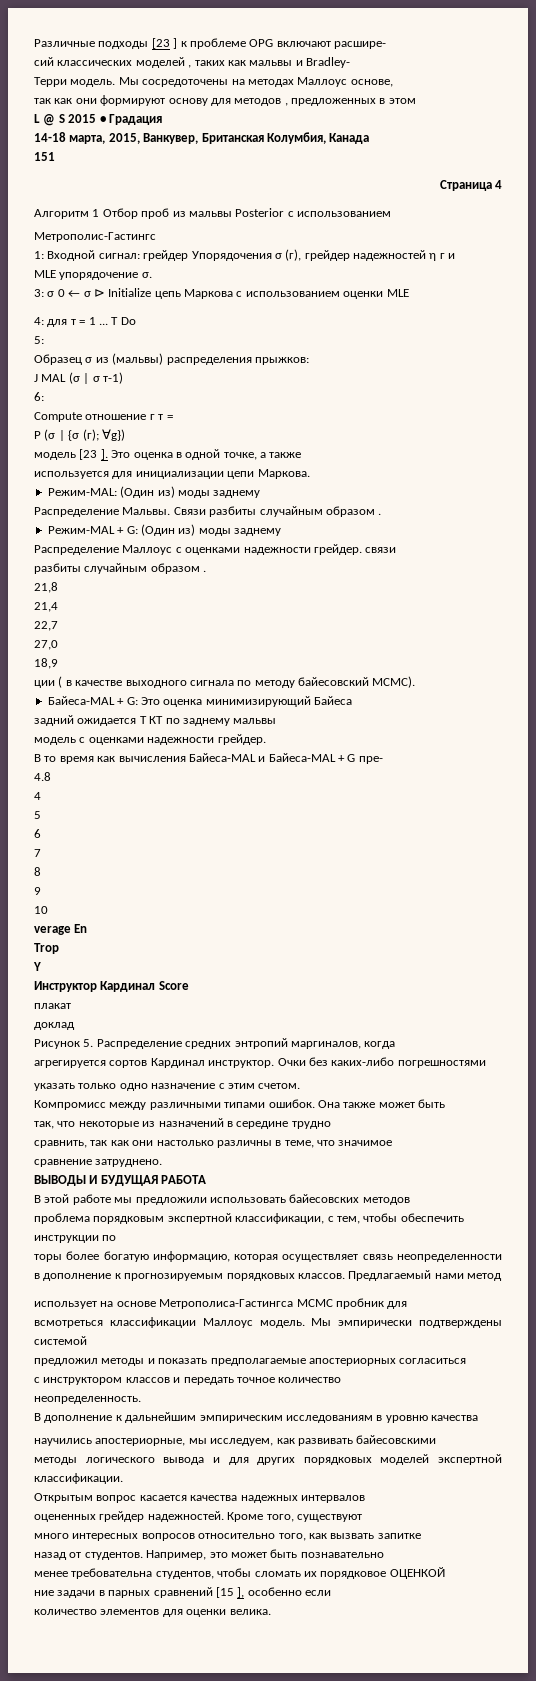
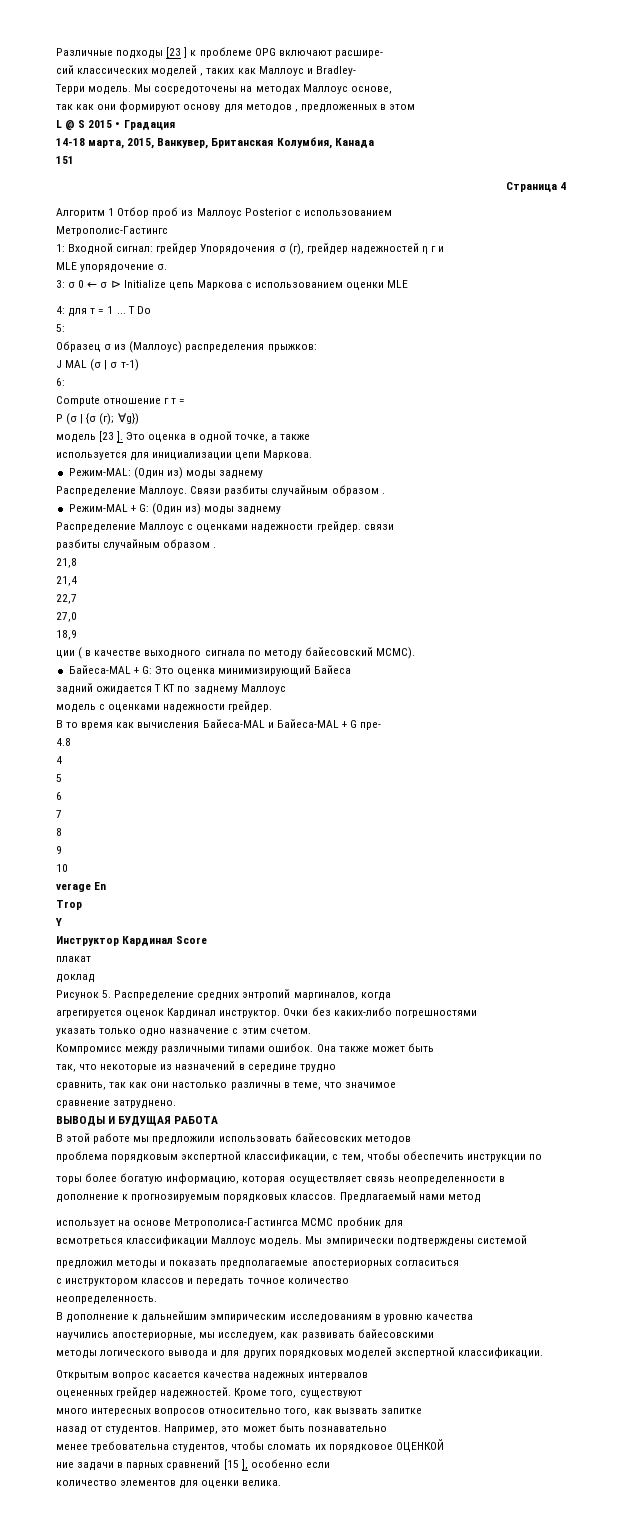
[249,60,293,66] мальвы -> [258,66,304,76] Маллоус
[188,211,232,217] мальвы -> [196,208,242,218] Маллоус
[112,353,164,365] (мальвы) -> [129,341,183,353] (Маллоус)
[122,507,171,515] Мальвы. -> [139,486,188,496] Маллоус.
[233,718,277,724] мальвы -> [240,684,286,694] Маллоус
[109,1060,148,1068] сортов -> [125,1010,165,1018] оценок

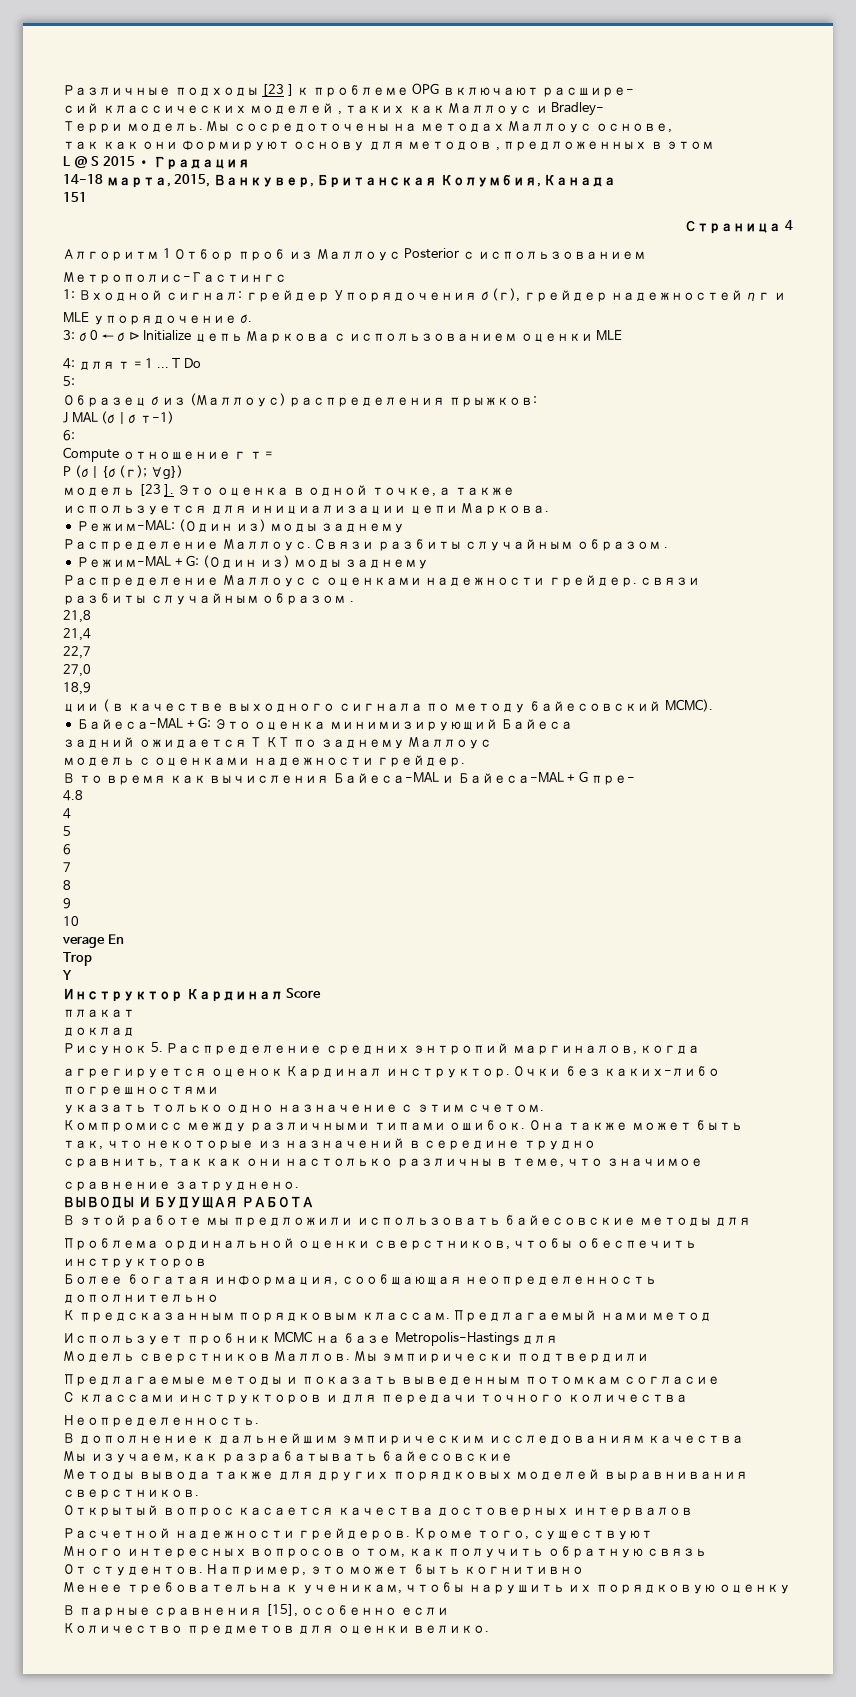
[294,1133,411,1145] [56,1151,542,1163] [56,1173,505,1185] [56,1191,481,1203] [56,1217,403,1229] [56,1235,527,1247] [56,1260,459,1269] [56,1278,349,1287] [56,1296,157,1305] байесовских методов // проблема порядковым экспертной классификации, с тем, чтобы обеспечить инструкции по // торы более богатую информацию, которая осуществляет связь неопределенности в дополнение к прогнозируемым порядковых классов. Предлагаемый нами метод // использует на основе Метрополиса-Гастингса MCMC пробник для // всмотреться классификации Маллоус модель. Мы эмпирически подтверждены системой // предложил методы и показать предполагаемые апостериорных согласиться // с инструктором классов и передать точное количество // неопределенность. -> [504,1215,752,1226] [63,1238,697,1250] [63,1258,207,1268] [63,1274,658,1286] [63,1294,219,1303] [63,1310,713,1322] [63,1331,559,1346] [63,1351,649,1363] [63,1374,721,1386] [63,1392,688,1404] [63,1415,259,1427] байесовские методы для // Проблема ординальной оценки сверстников, чтобы обеспечить инструкторов // Более богатая информация, сообщающая неопределенность дополнительно // К предсказанным порядковым классам. Предлагаемый нами метод // Использует пробник MCMC на базе Metropolis-Hastings для // Модель сверстников Маллов. Мы эмпирически подтвердили // Предлагаемые методы и показать выведенным потомкам согласие // С классами инструкторов и для передачи точного количества // Неопределенность.
[374,1314,423,1322] в уровню -> (645, 1439) none
[56,1329,434,1341] [56,1350,218,1359] научились апостериорные, мы исследуем, как развивать байесовскими // методы логического вывода и -> [63,1451,514,1463] [63,1469,275,1480] Мы изучаем, как разрабатывать байесовские // Методы вывода также
[394,1347,543,1358] [56,1370,109,1380] экспертной классификации. // Открытым -> [603,1471,748,1481] [63,1489,199,1499] [63,1505,159,1517] выравнивания сверстников. // Открытый
[253,1372,305,1381] надежных -> [437,1507,570,1517] достоверных
[56,1387,232,1399] оцененных грейдер надежностей. -> [63,1528,411,1540] Расчетной надежности грейдеров.
[56,1408,88,1414] много -> [63,1546,123,1556] Много
[208,1408,422,1416] [56,1426,103,1435] относительно того, как вызвать запитке // назад от -> [349,1546,708,1558] [63,1564,87,1574] о том, как получить обратную связь // От
[307,1426,387,1432] [56,1439,444,1453] [56,1459,248,1471] познавательно // менее требовательна студентов, чтобы сломать их порядковое ОЦЕНКОЙ // ние задачи в парных сравнений [15 ], -> [464,1566,585,1574] [63,1582,792,1594] [63,1604,298,1617] когнитивно // Менее требовательна к ученикам, чтобы нарушить их порядковую оценку // В парные сравнения [15],
[56,1480,177,1486] количество элементов -> [63,1623,295,1635] Количество предметов
[242,1480,282,1486] велика. -> [413,1625,490,1634] велико.

